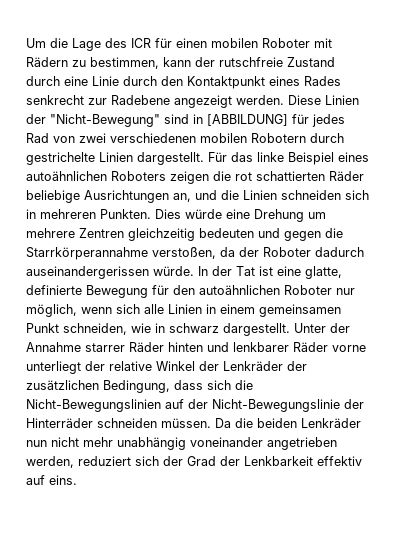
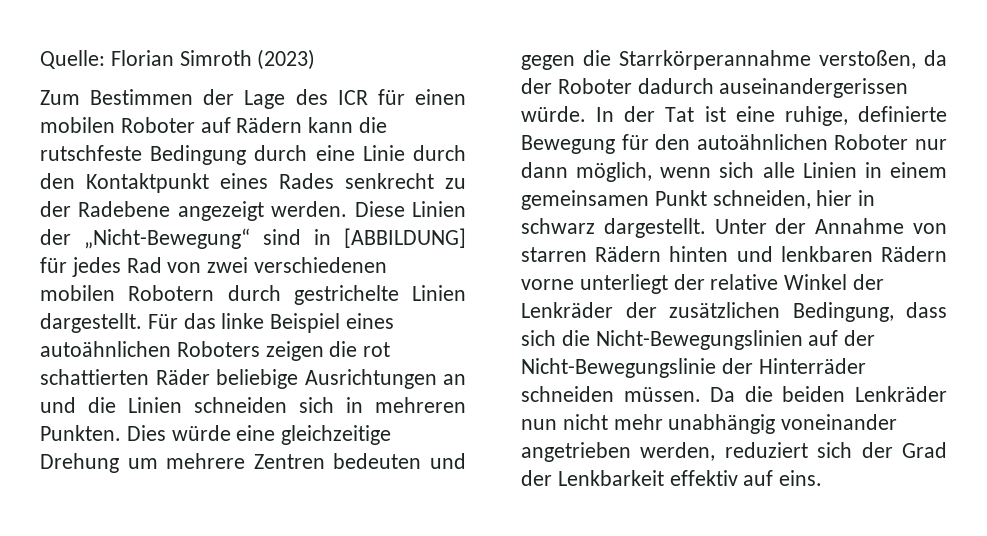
[26,38,68,48] Um die -> [40,49,316,70] [40,89,235,105] Quelle: Florian Simroth (2023) // Zum Bestimmen der
[314,38,332,48] [26,57,335,69] mit Rädern zu bestimmen, kann der rutschfreie Zustand -> [200,117,388,133] [40,145,247,165] auf Rädern kann die rutschfeste Bedingung
[88,98,107,105] zur -> [445,178,466,189] [40,201,71,217] zu der
[50,114,160,127] "Nicht-Bewegung" -> [84,228,250,249] „Nicht-Bewegung“
[173,193,191,202] an, -> [443,374,466,385] an
(250, 214) none -> [281,425,392,445] gleichzeitige
[128,228,195,241] gleichzeitig -> (325, 461) none
[305,266,342,279] glatte, -> [784,106,848,126] ruhige,
(355, 291) none -> [521,162,568,178] dann
[131,323,151,333] wie -> [816,190,853,206] hier
[85,342,328,352] starrer Räder hinten und lenkbarer Räder -> [913,223,947,234] [521,246,947,262] von starren Rädern hinten und lenkbaren Rädern

